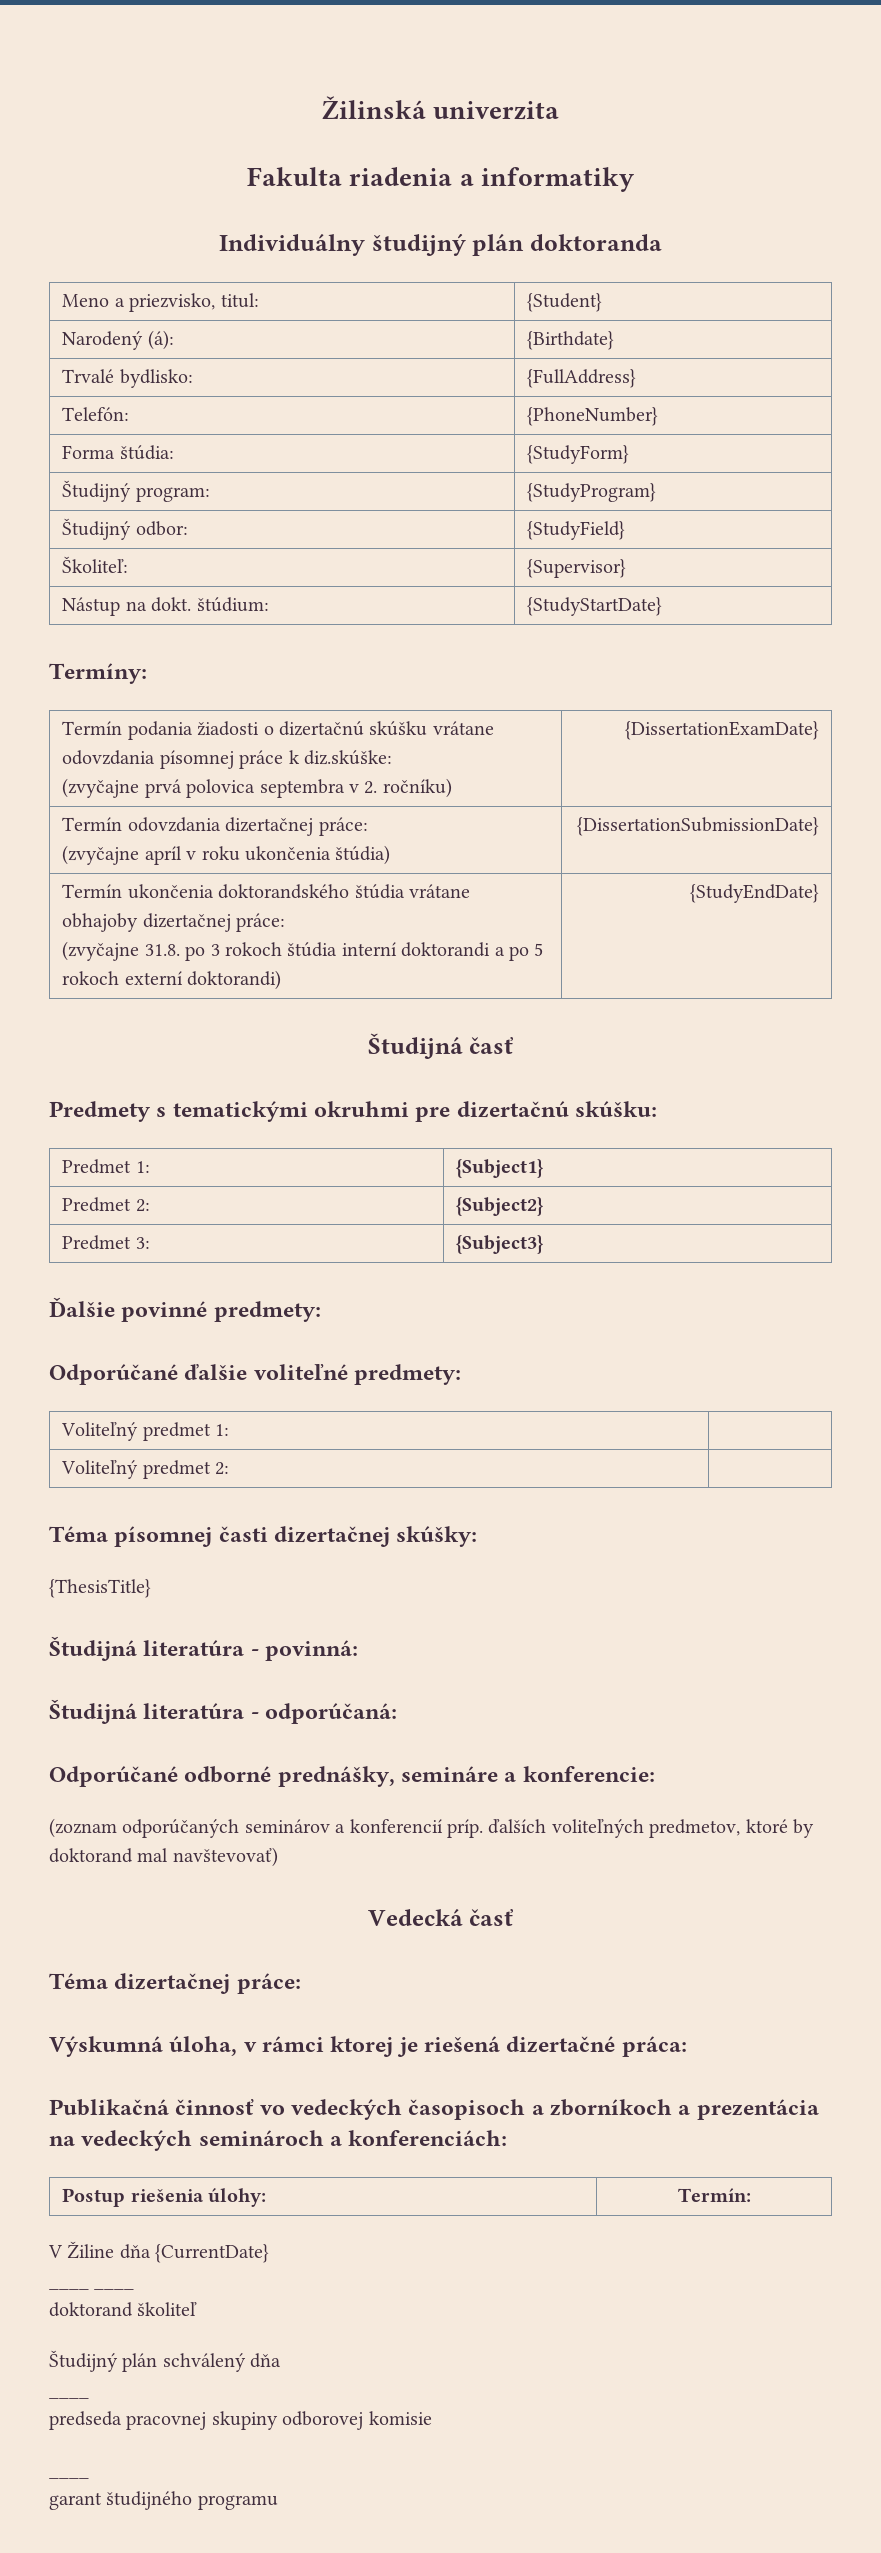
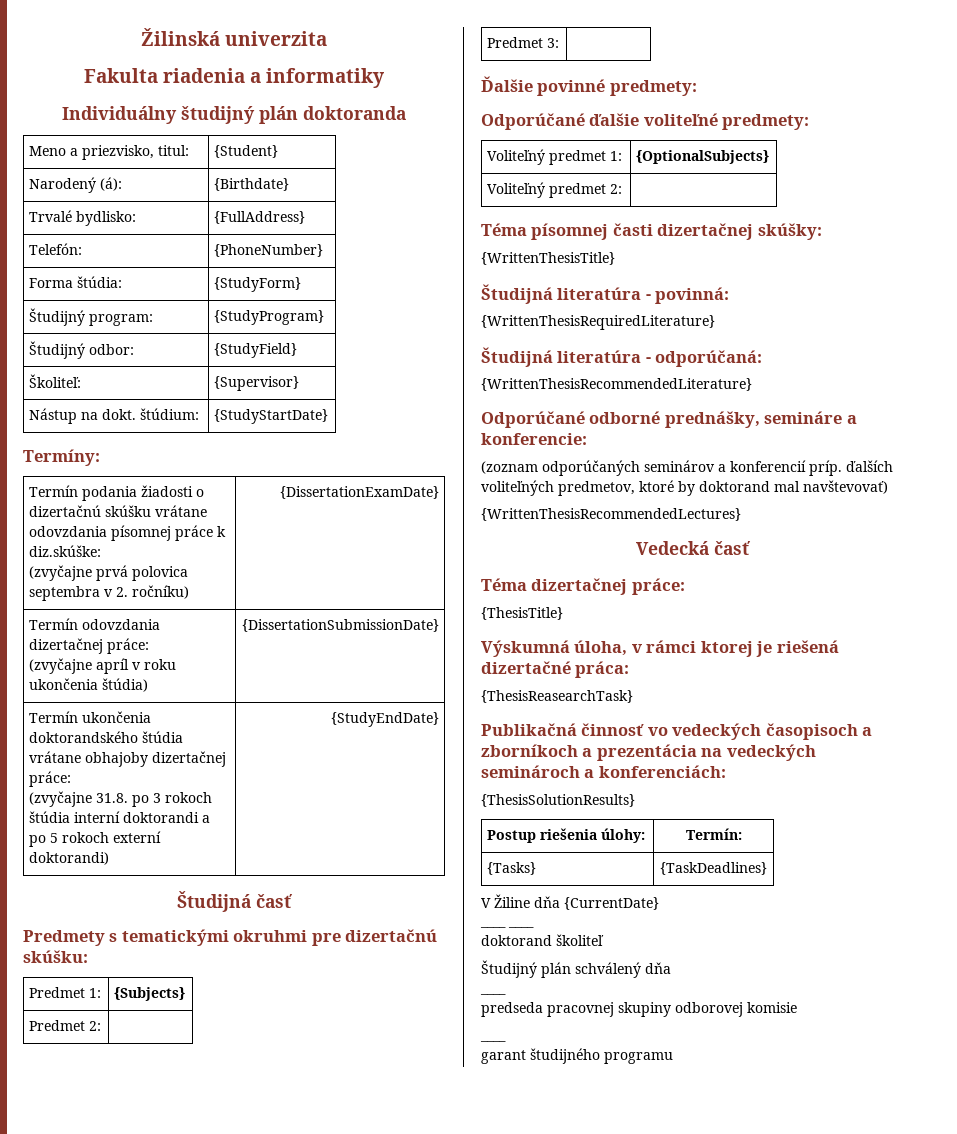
[456,1159,545,1178] {Subject1} -> [113,987,185,1001] {Subjects}
[456,1197,545,1216] {Subject2} -> (101, 1026) none
[456,1235,545,1254] {Subject3} -> (559, 43) none
(230, 1430) none -> [635,150,769,164] {OptionalSubjects}
[49,1579,151,1598] {ThesisTitle} -> [481,252,615,265] {WrittenThesisTitle}
(359, 1650) none -> [481,315,715,330] // {WrittenThesisRequiredLiterature}
(398, 1713) none -> [481,378,752,391] // {WrittenThesisRecommendedLiterature}
(278, 1857) none -> [481,508,741,521] // {WrittenThesisRecommendedLectures}
(301, 1983) none -> [481,607,563,620] // {ThesisTitle}
(687, 2046) none -> [481,690,633,703] // {ThesisReasearchTask}
(508, 2138) none -> [481,794,635,807] // {ThesisSolutionResults}
(751, 2195) none -> [486,862,536,875] [660,862,767,875] // {Tasks} | {TaskDeadlines}

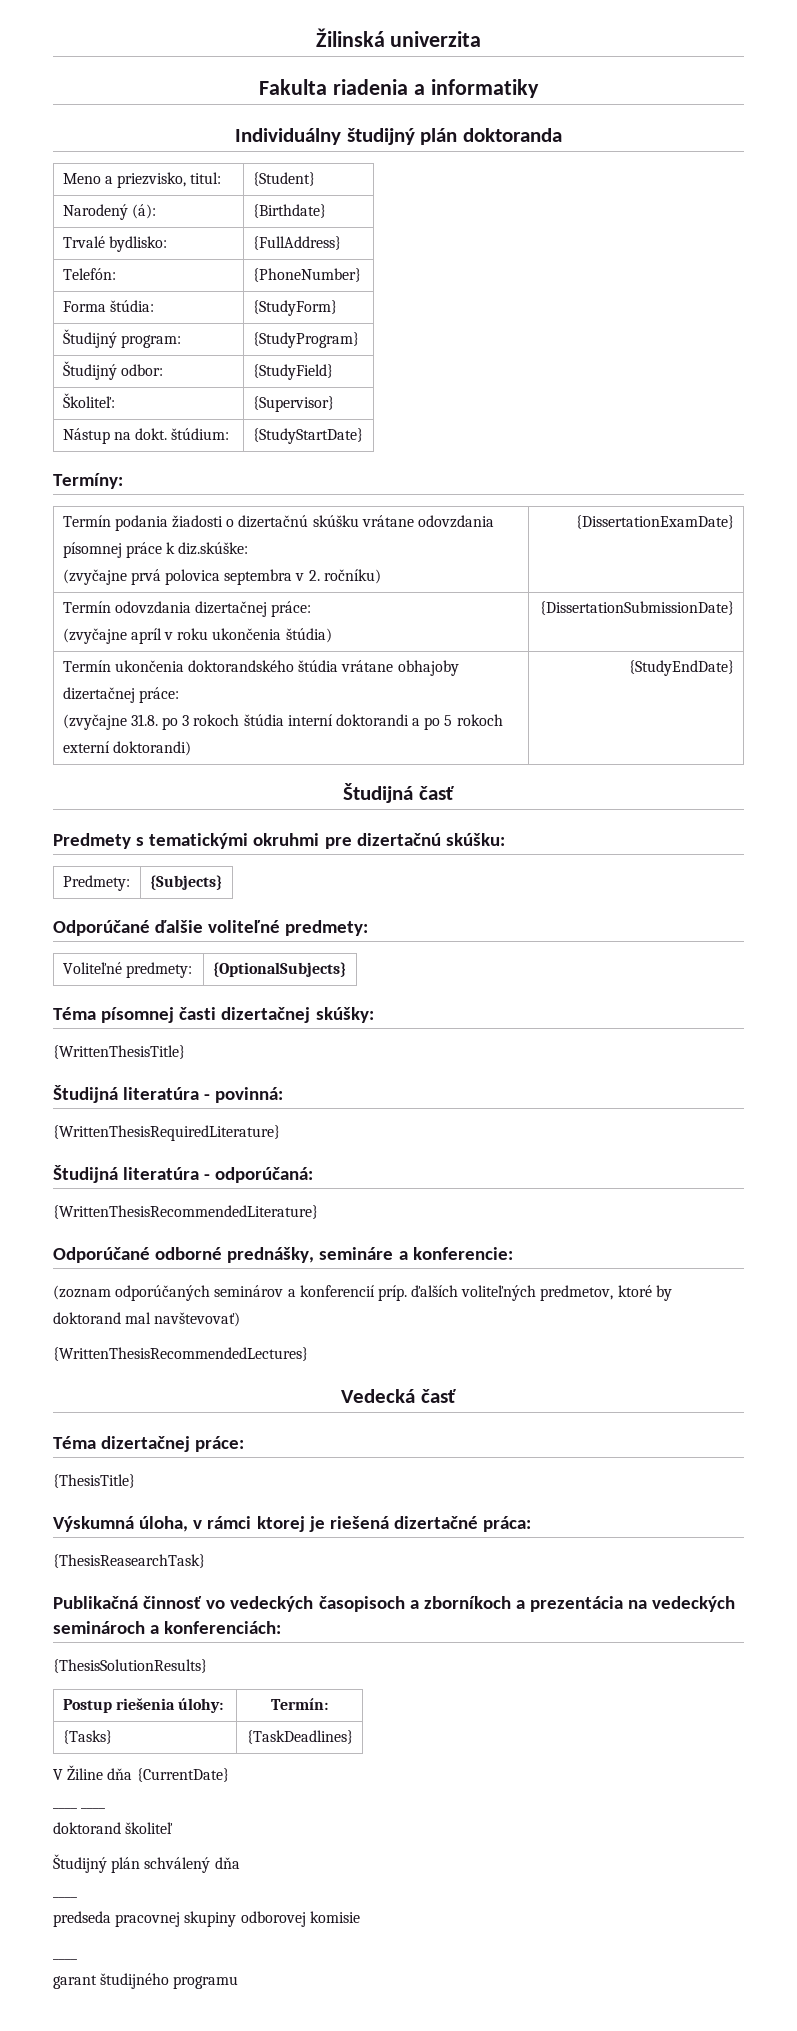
[28,987,101,998] Predmet 1: -> [62,875,130,891] Predmety:
[28,1020,101,1031] [486,37,559,48] [481,76,697,96] [481,113,810,130] [486,149,622,165] [635,150,769,164] [486,182,622,198] // Predmet 2: | // Predmet 3: | // Ďalšie povinné predmety: // Odporúčané ďalšie voliteľné predmety: // Voliteľný predmet 1: | {OptionalSubjects} // Voliteľný predmet 2: | -> [53,920,369,936] [62,962,192,978] [212,962,346,977] // Odporúčané ďalšie voliteľné predmety: // Voliteľné predmety: | {OptionalSubjects}

